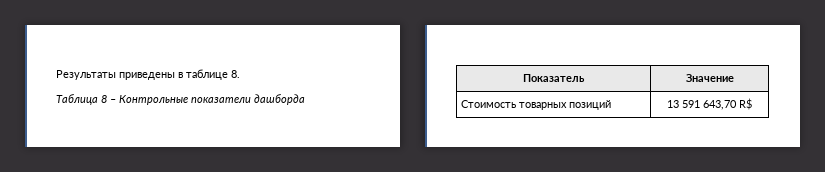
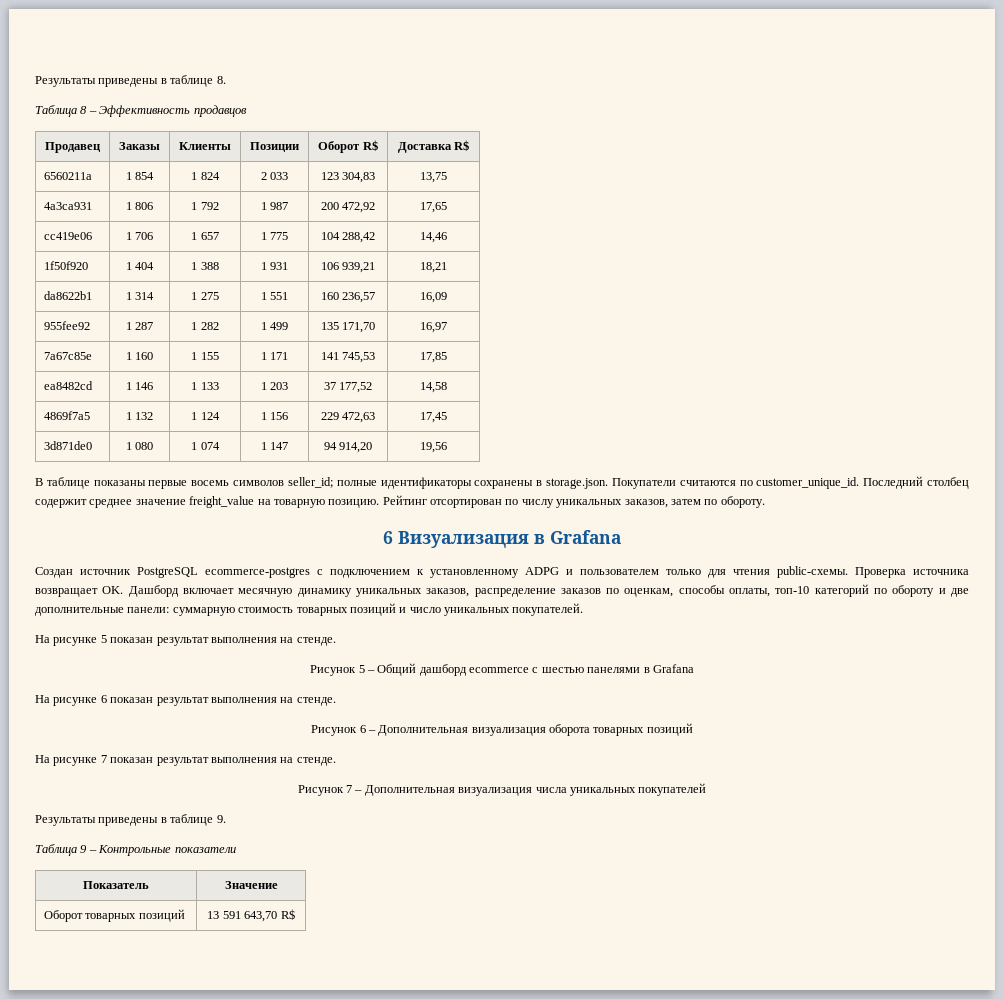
(116, 101) none -> [99,105,247,117] [45,142,100,153] [119,142,160,150] [179,142,231,150] [250,142,299,152] [318,140,378,153] [397,140,470,153] [44,172,93,180] [125,172,155,180] [191,172,220,180] [260,172,289,180] [320,172,376,183] [419,172,447,183] [44,202,93,210] [125,202,154,210] [191,202,219,210] [260,202,289,210] [320,202,376,213] [419,202,447,213] [44,232,93,240] [125,232,154,240] [191,232,219,240] [260,232,289,240] [320,232,376,243] [419,232,447,243] [44,261,89,270] [125,262,155,270] [191,262,219,270] [260,262,289,270] [320,262,376,273] [419,262,447,273] [44,291,93,300] [125,292,155,300] [191,292,219,300] [260,292,289,300] [320,292,376,303] [419,292,447,303] [44,321,91,330] [125,322,154,330] [191,322,219,330] [260,322,289,330] [320,322,376,333] [419,322,447,333] [44,352,93,360] [125,352,154,360] [191,352,219,360] [260,352,289,360] [320,352,376,363] [419,352,447,363] [44,381,94,390] [125,382,154,390] [191,382,219,390] [260,382,289,390] [323,382,373,393] [419,382,447,393] [44,411,91,420] [125,412,154,420] [191,412,220,420] [260,412,289,420] [320,412,376,423] [419,412,447,423] [44,441,93,450] [125,442,154,450] [191,442,220,450] [260,442,289,450] [323,442,373,453] [419,442,447,453] [35,476,970,489] [35,495,765,508] [383,530,621,548] [35,566,969,578] [35,584,969,597] [35,603,584,616] [35,635,336,646] [310,663,694,676] [35,695,336,706] [311,723,693,736] [35,755,336,766] [297,783,707,796] [35,814,226,826] [35,844,97,856] Эффективность продавцов // Продавец | Заказы | Клиенты | Позиции | Оборот R$ | Доставка R$ // 6560211a | 1 854 | 1 824 | 2 033 | 123 304,83 | 13,75 // 4a3ca931 | 1 806 | 1 792 | 1 987 | 200 472,92 | 17,65 // cc419e06 | 1 706 | 1 657 | 1 775 | 104 288,42 | 14,46 // 1f50f920 | 1 404 | 1 388 | 1 931 | 106 939,21 | 18,21 // da8622b1 | 1 314 | 1 275 | 1 551 | 160 236,57 | 16,09 // 955fee92 | 1 287 | 1 282 | 1 499 | 135 171,70 | 16,97 // 7a67c85e | 1 160 | 1 155 | 1 171 | 141 745,53 | 17,85 // ea8482cd | 1 146 | 1 133 | 1 203 | 37 177,52 | 14,58 // 4869f7a5 | 1 132 | 1 124 | 1 156 | 229 472,63 | 17,45 // 3d871de0 | 1 080 | 1 074 | 1 147 | 94 914,20 | 19,56 // В таблице показаны первые восемь символов seller_id; полные идентификаторы сохранены в storage.json. Покупатели считаются по customer_unique_id. Последний столбец содержит среднее значение freight_value на товарную позицию. Рейтинг отсортирован по числу уникальных заказов, затем по обороту. // 6 Визуализация в Grafana // Создан источник PostgreSQL ecommerce-postgres с подключением к установленному ADPG и пользователем только для чтения public-схемы. Проверка источника возвращает OK. Дашборд включает месячную динамику уникальных заказов, распределение заказов по оценкам, способы оплаты, топ-10 категорий по обороту и две дополнительные панели: суммарную стоимость товарных позиций и число уникальных покупателей. // На рисунке 5 показан результат выполнения на стенде. // Рисунок 5 – Общий дашборд ecommerce с шестью панелями в Grafana // На рисунке 6 показан результат выполнения на стенде. // Рисунок 6 – Дополнительная визуализация оборота товарных позиций // На рисунке 7 показан результат выполнения на стенде. // Рисунок 7 – Дополнительная визуализация числа уникальных покупателей // Результаты приведены в таблице 9. // Таблица 9 –
[254,94,305,105] дашборда -> (236, 850) none
[461,100,517,108] Стоимость -> [44,910,84,922] Оборот

